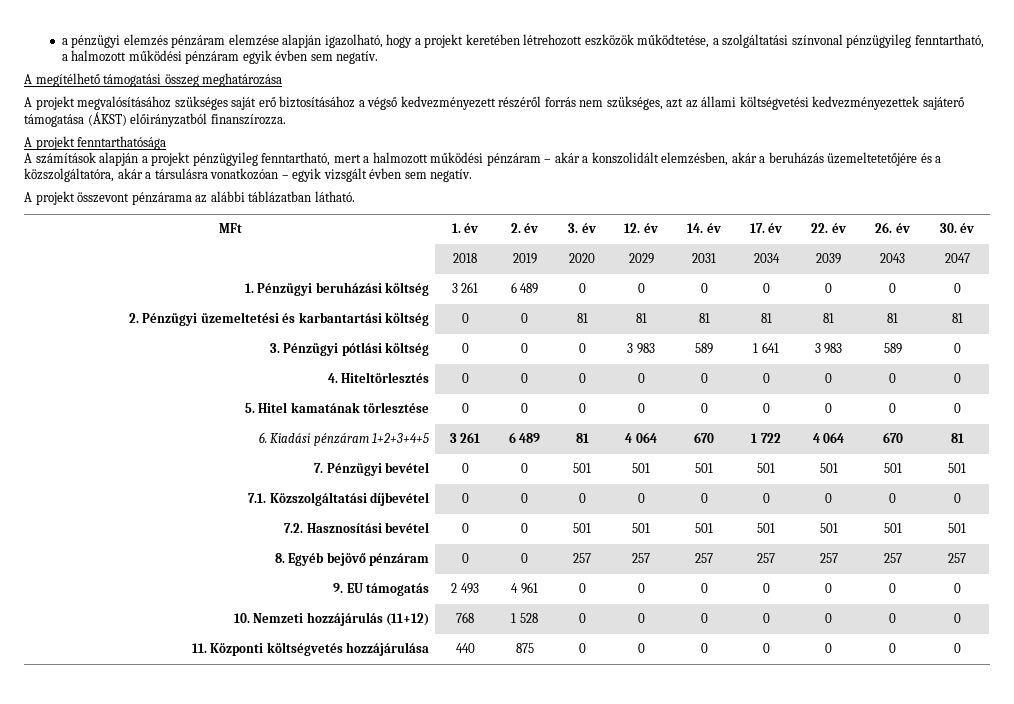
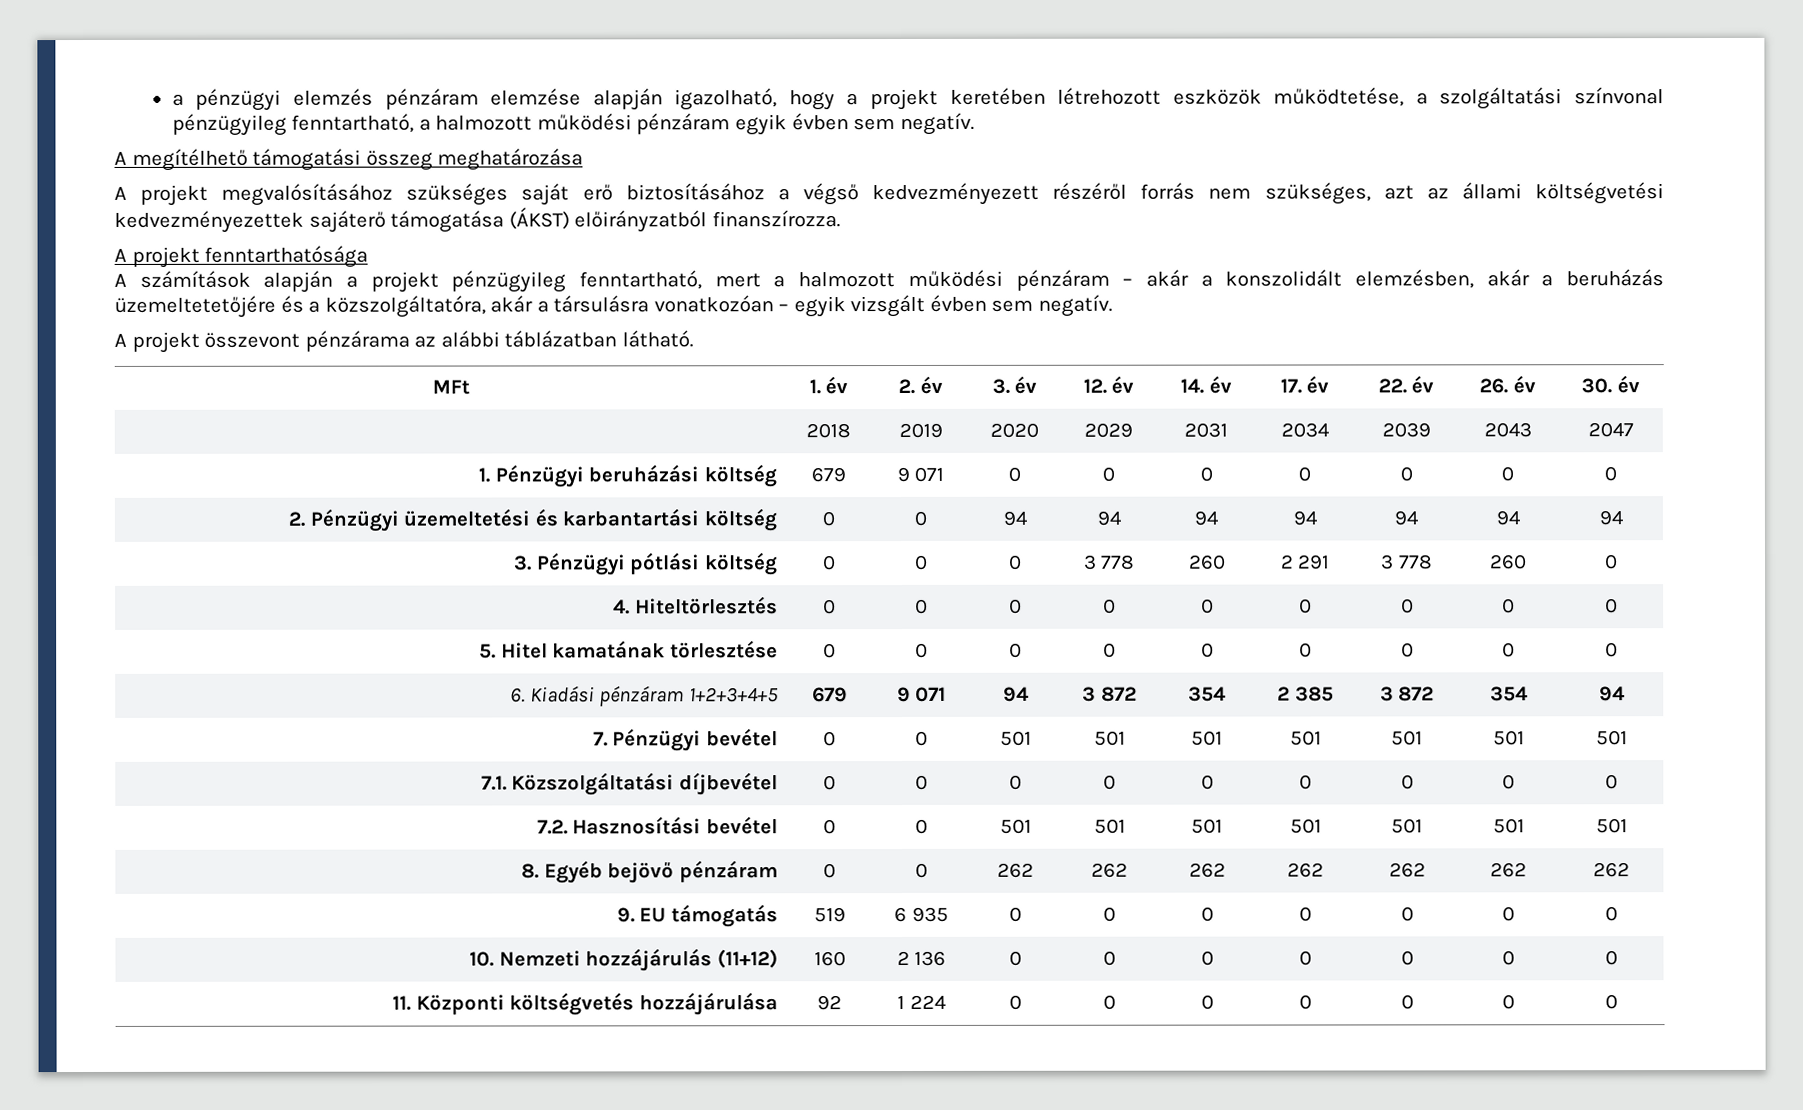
[451,282,479,293] [510,282,539,294] 3 261 | 6 489 -> [811,467,846,483] [896,466,945,483] 679 | 9 071
[576,313,588,323] [635,313,647,323] [698,313,710,323] [760,313,772,323] [823,313,834,323] [887,313,898,323] [951,313,963,323] 81 | 81 | 81 | 81 | 81 | 81 | 81 -> [1002,510,1027,526] [1096,510,1121,526] [1194,510,1218,526] [1292,510,1317,526] [1394,510,1418,526] [1495,510,1520,526] [1598,510,1623,526] 94 | 94 | 94 | 94 | 94 | 94 | 94
[636,343,655,354] [695,343,713,354] [753,342,779,353] [814,343,843,354] [883,343,902,354] 983 | 589 | 1 641 | 3 983 | 589 -> [1100,554,1136,570] [1187,554,1226,570] [1279,554,1331,570] [1380,554,1433,570] [1489,554,1527,570] 778 | 260 | 2 291 | 3 778 | 260
[449,432,481,443] [508,432,541,443] [575,433,589,443] [625,432,657,443] [694,432,714,443] [751,433,781,443] [812,432,845,443] [882,432,903,443] [950,433,964,443] 3 261 | 6 489 | 81 | 4 064 | 670 | 1 722 | 4 064 | 670 | 81 -> [811,687,848,703] [896,686,947,703] [1002,686,1029,702] [1082,686,1137,702] [1188,686,1226,702] [1277,686,1334,702] [1379,686,1435,702] [1489,686,1528,702] [1598,686,1625,702] 679 | 9 071 | 94 | 3 872 | 354 | 2 385 | 3 872 | 354 | 94
[573,553,591,563] [632,553,650,563] [695,553,713,563] [757,553,775,563] [819,553,838,563] [883,553,902,563] [948,553,966,563] 257 | 257 | 257 | 257 | 257 | 257 | 257 -> [997,862,1034,878] [1091,862,1128,878] [1188,862,1226,878] [1287,862,1324,878] [1388,862,1426,878] [1490,862,1527,878] [1593,862,1630,878] 262 | 262 | 262 | 262 | 262 | 262 | 262
[451,583,479,594] [511,582,538,594] 2 493 | 4 961 -> [813,907,846,923] [894,906,949,923] 519 | 6 935
[456,612,474,623] [511,613,538,623] 768 | 1 528 -> [813,951,846,967] [896,950,947,966] 160 | 2 136
[455,643,475,653] [515,643,534,653] 440 | 875 -> [817,995,842,1011] [897,994,946,1010] 92 | 1 224

